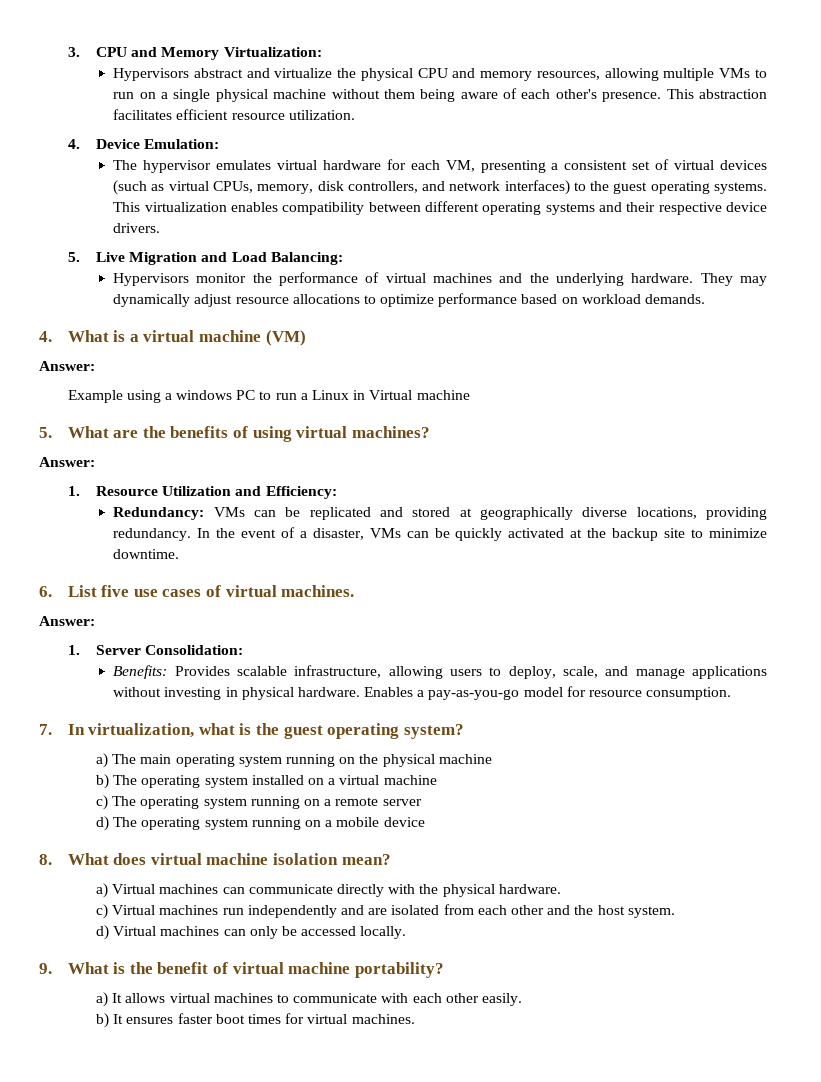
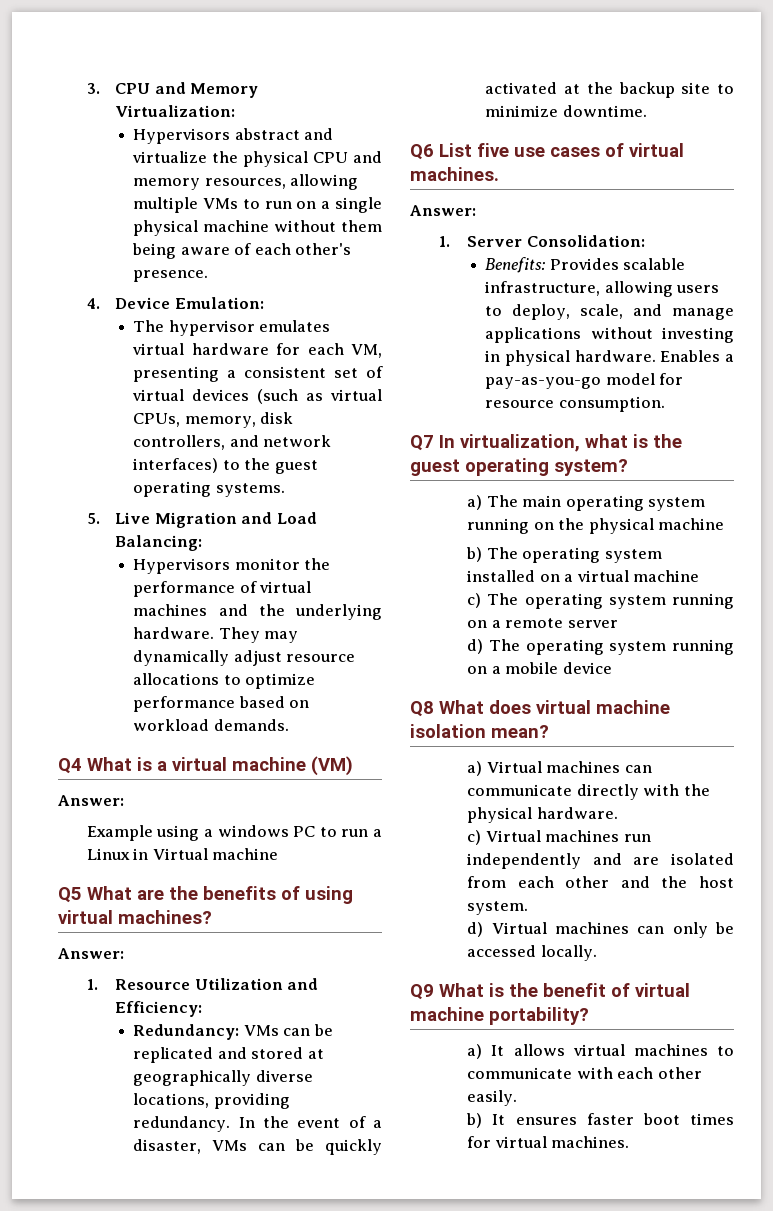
[666,89,768,99] [113,109,355,120] This abstraction facilitates efficient resource utilization. -> (209, 276) none
[113,201,768,215] [113,223,161,233] This virtualization enables compatibility between different operating systems and their respective device drivers. -> (285, 490) none
[39,331,52,342] 4. -> [58,758,82,774] Q4
[39,427,52,438] 5. -> [58,887,82,903] Q5
[39,586,52,597] 6. -> [410,144,434,160] Q6
[39,724,52,735] 7. -> [410,435,434,451] Q7
[39,854,52,865] 8. -> [410,701,434,717] Q8
[39,963,52,974] 9. -> [410,984,434,1000] Q9

